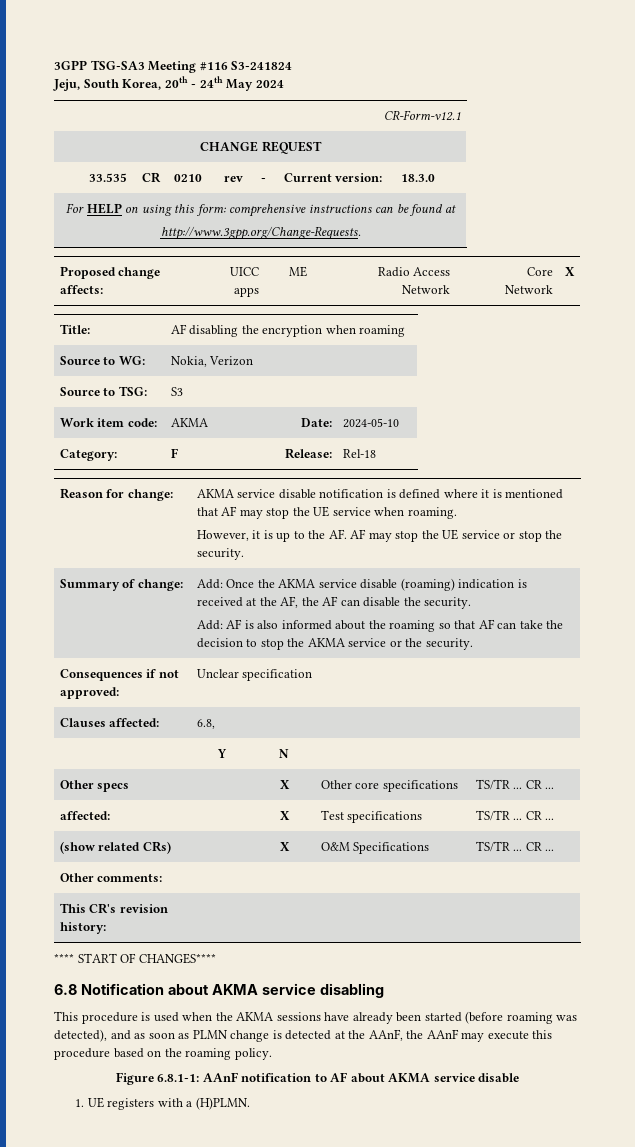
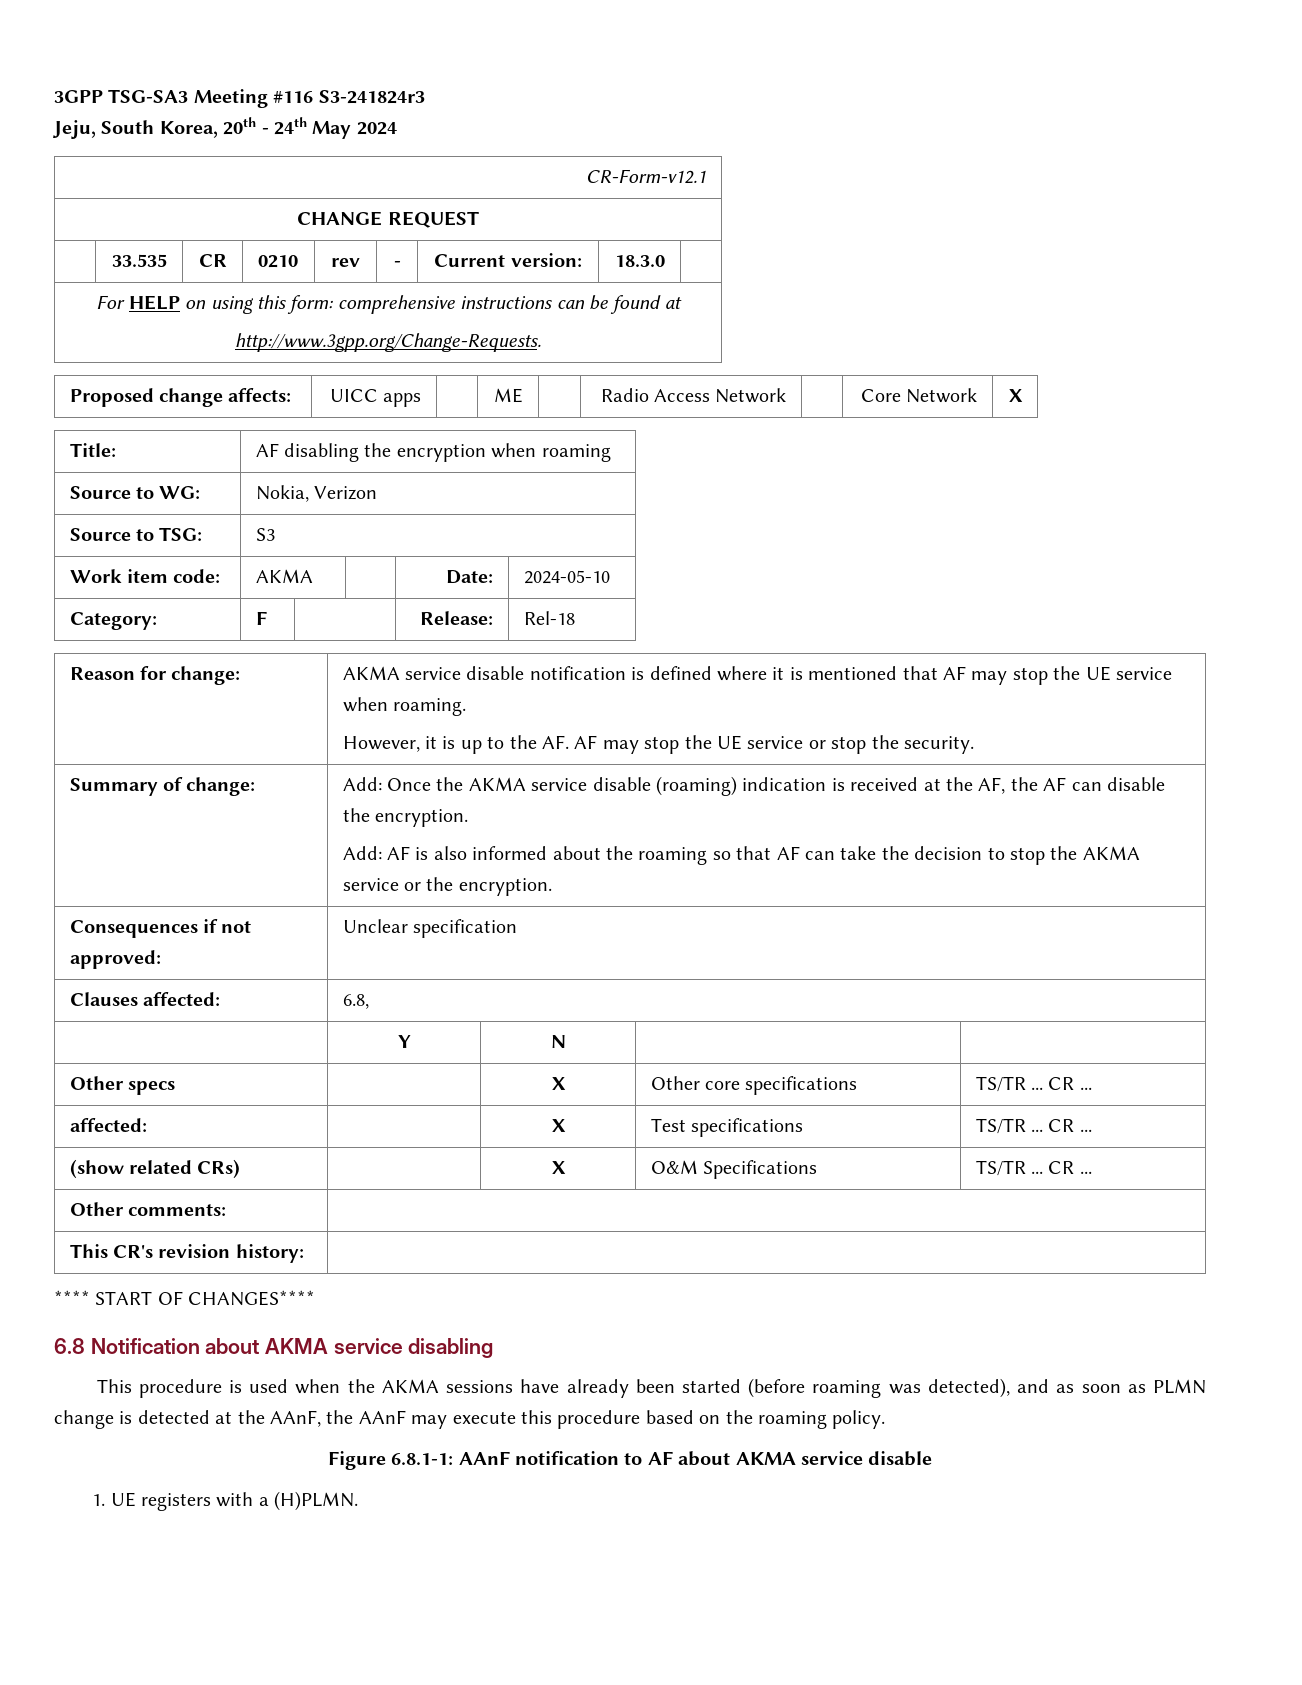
[231,61,293,70] S3-241824 -> [318,90,425,104] S3-241824r3
[424,597,472,609] security. -> [375,809,469,827] encryption.
[425,638,473,650] security. -> [458,878,552,896] encryption.

